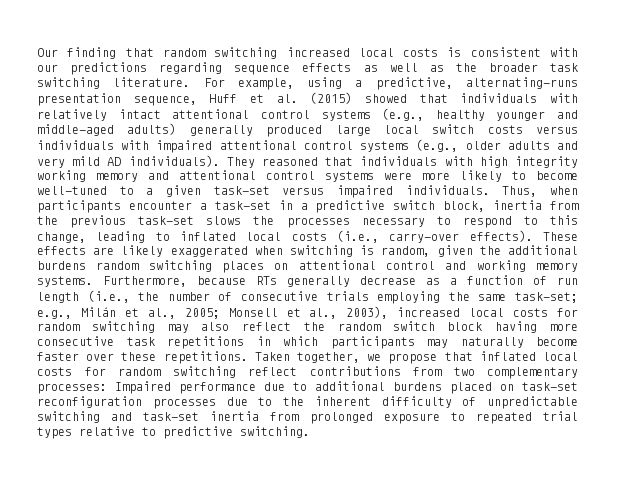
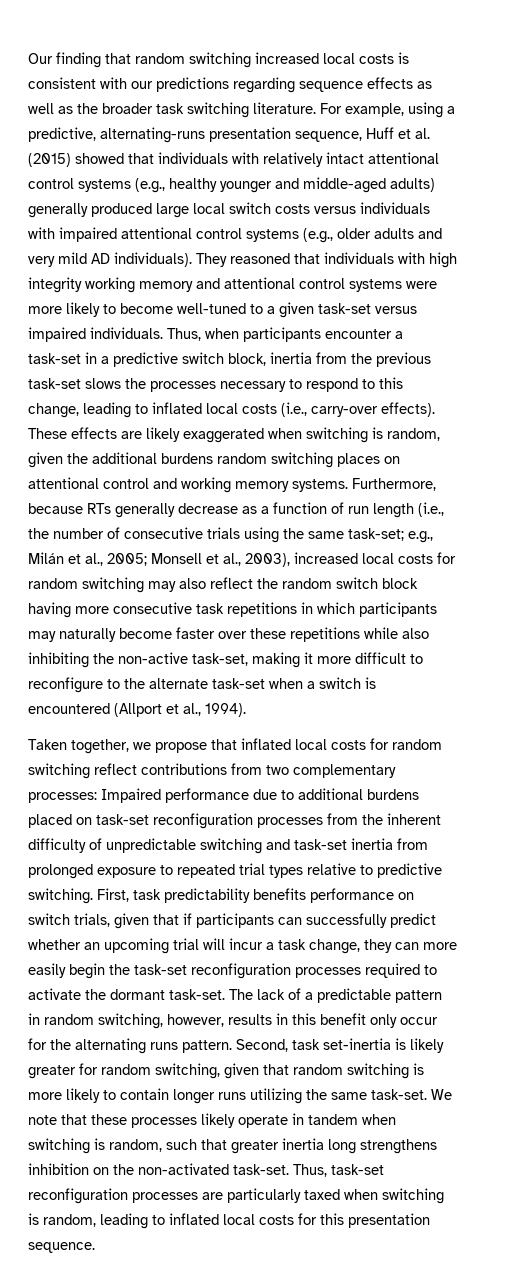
[377,291,441,304] employing -> [244,527,279,543] using
[163,351,248,364] repetitions. -> [290,627,429,642] [28,652,423,668] [28,677,376,693] [28,703,246,717] repetitions while also inhibiting the non-active task-set, making it more difficult to reconfigure to the alternate task-set when a switch is encountered (Allport et al., 1994). //
[226,397,273,406] due to -> [327,813,358,825] from
(310, 432) none -> [97,888,414,903] [28,913,436,929] [28,938,457,954] [28,963,437,979] [28,988,442,1003] [28,1013,438,1029] [28,1038,444,1054] [28,1063,424,1079] [28,1088,452,1104] [28,1113,396,1128] [28,1138,437,1154] [28,1163,384,1177] [28,1188,444,1204] [28,1213,430,1229] [28,1242,95,1253] First, task predictability benefits performance on switch trials, given that if participants can successfully predict whether an upcoming trial will incur a task change, they can more easily begin the task-set reconfiguration processes required to activate the dormant task-set. The lack of a predictable pattern in random switching, however, results in this benefit only occur for the alternating runs pattern. Second, task set-inertia is likely greater for random switching, given that random switching is more likely to contain longer runs utilizing the same task-set. We note that these processes likely operate in tandem when switching is random, such that greater inertia long strengthens inhibition on the non-activated task-set. Thus, task-set reconfiguration processes are particularly taxed when switching is random, leading to inflated local costs for this presentation sequence.

